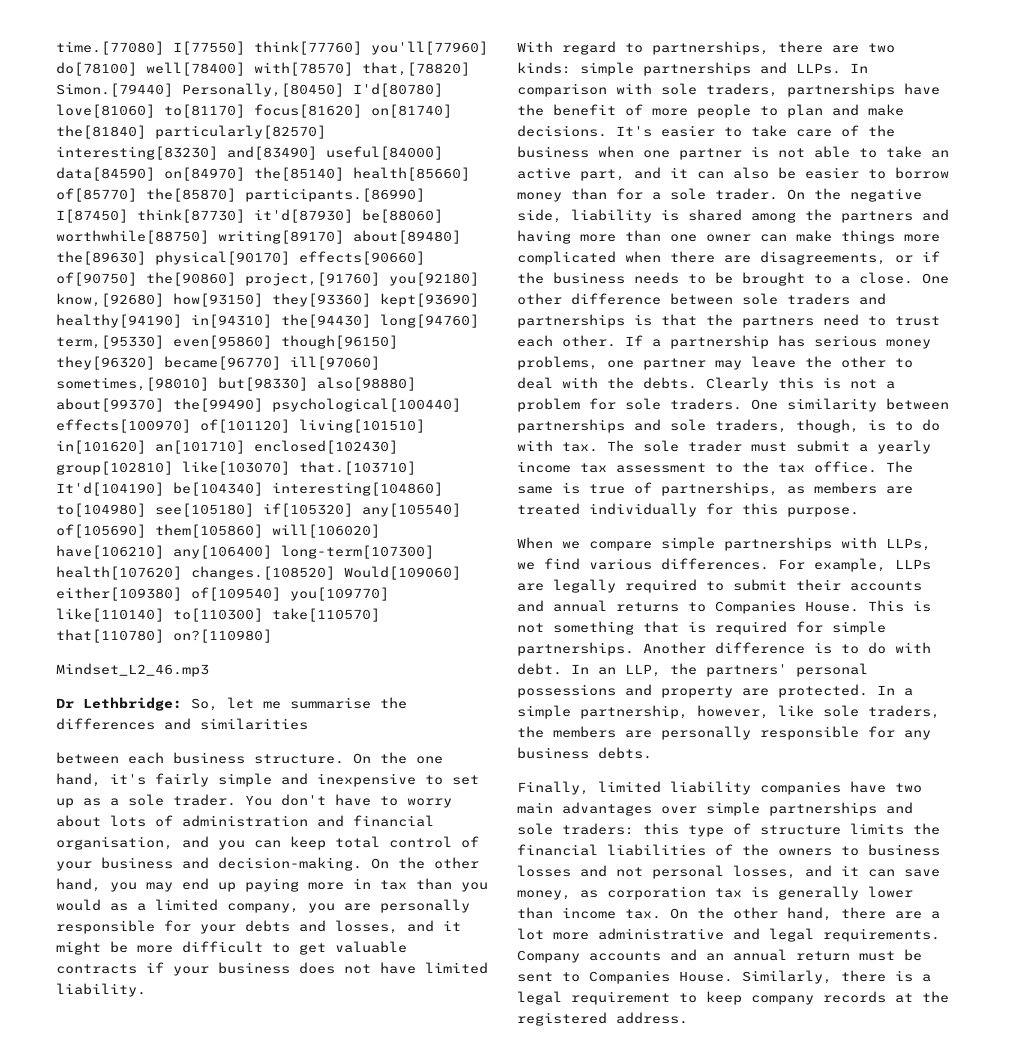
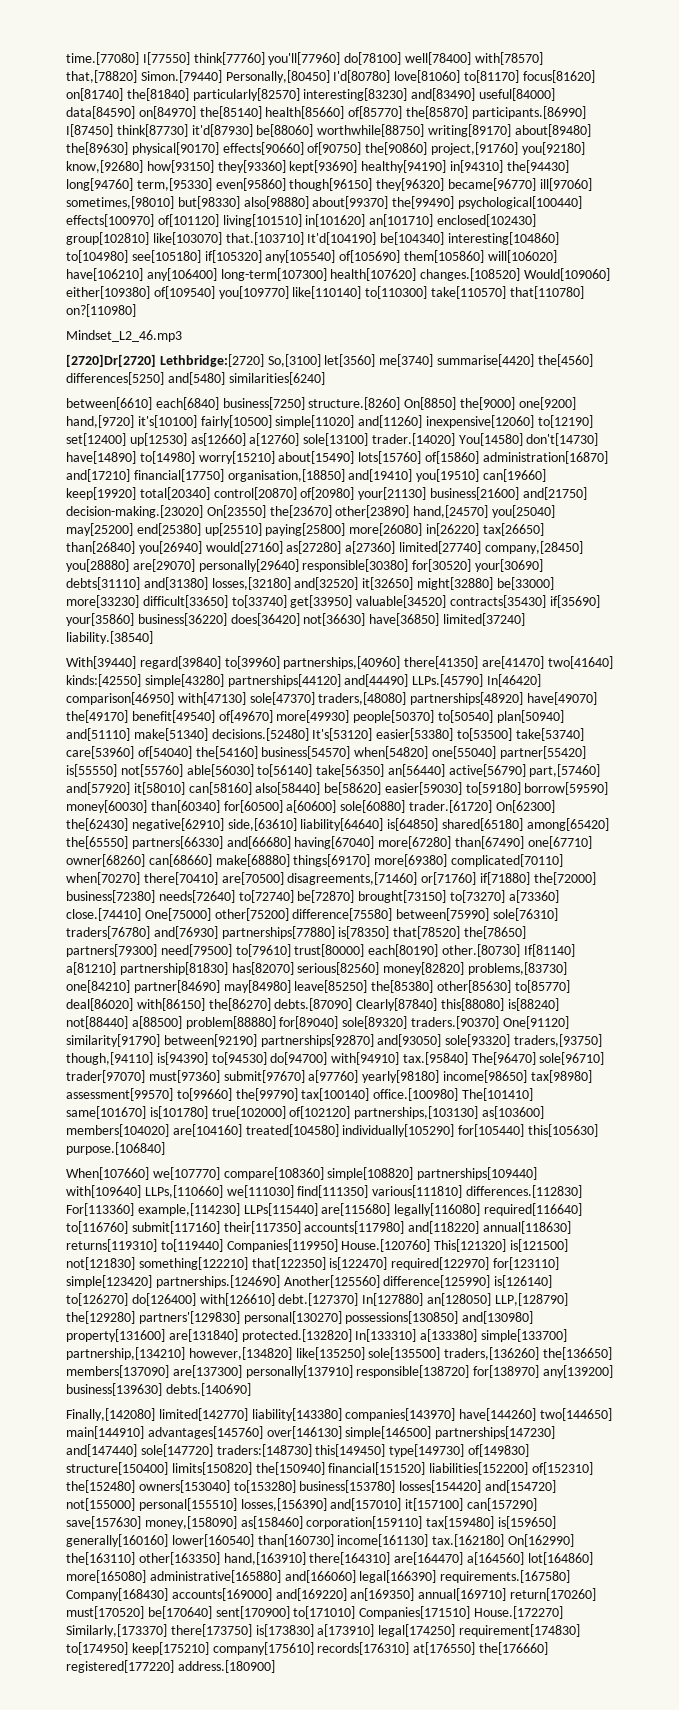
[56,697,407,711] [56,718,308,730] [56,752,443,764] [56,773,479,787] [56,794,452,808] [56,815,434,827] [56,836,479,850] [56,857,479,871] [56,878,488,892] [56,899,470,913] [56,920,461,934] [56,941,407,955] [56,962,488,976] [56,983,146,997] [517,41,895,55] [517,62,868,76] [517,83,940,97] [517,104,904,118] [517,125,895,137] [517,146,949,160] [517,167,949,181] [517,188,922,202] [517,209,949,223] [517,230,940,244] [517,251,940,265] [517,272,949,286] [517,293,886,305] [517,314,940,328] [517,335,931,349] [517,356,913,370] [517,377,895,391] [517,398,949,412] [517,419,940,433] [517,440,931,454] [517,461,913,473] [517,482,913,496] [517,503,859,517] [517,537,931,551] [517,558,931,572] [517,579,922,593] [517,600,931,614] [517,621,886,635] [517,642,931,656] [517,663,868,677] [517,684,913,698] [517,705,940,719] [517,726,931,740] [517,747,652,759] [517,781,922,795] [517,802,913,816] [517,823,940,837] [517,844,940,856] [517,865,940,879] [517,886,913,900] [517,907,940,921] [517,928,940,942] [517,949,922,963] [517,970,931,984] [517,991,949,1005] [517,1012,688,1026] Dr Lethbridge: So, let me summarise the differences and similarities // between each business structure. On the one hand, it's fairly simple and inexpensive to set up as a sole trader. You don't have to worry about lots of administration and financial organisation, and you can keep total control of your business and decision-making. On the other hand, you may end up paying more in tax than you would as a limited company, you are personally responsible for your debts and losses, and it might be more difficult to get valuable contracts if your business does not have limited liability. // With regard to partnerships, there are two kinds: simple partnerships and LLPs. In comparison with sole traders, partnerships have the benefit of more people to plan and make decisions. It's easier to take care of the business when one partner is not able to take an active part, and it can also be easier to borrow money than for a sole trader. On the negative side, liability is shared among the partners and having more than one owner can make things more complicated when there are disagreements, or if the business needs to be brought to a close. One other difference between sole traders and partnerships is that the partners need to trust each other. If a partnership has serious money problems, one partner may leave the other to deal with the debts. Clearly this is not a problem for sole traders. One similarity between partnerships and sole traders, though, is to do with tax. The sole trader must submit a yearly income tax assessment to the tax office. The same is true of partnerships, as members are treated individually for this purpose. // When we compare simple partnerships with LLPs, we find various differences. For example, LLPs are legally required to submit their accounts and annual returns to Companies House. This is not something that is required for simple partnerships. Another difference is to do with debt. In an LLP, the partners' personal possessions and property are protected. In a simple partnership, however, like sole traders, the members are personally responsible for any business debts. // Finally, limited liability companies have two main advantages over simple partnerships and sole traders: this type of structure limits the financial liabilities of the owners to business losses and not personal losses, and it can save money, as corporation tax is generally lower than income tax. On the other hand, there are a lot more administrative and legal requirements. Company accounts and an annual return must be sent to Companies House. Similarly, there is a legal requirement to keep company records at the registered address. -> [66,354,593,367] [66,372,325,385] [66,397,576,410] [66,415,593,428] [66,433,599,446] [66,451,608,464] [66,469,546,482] [66,487,587,500] [66,505,555,518] [66,523,544,536] [66,541,583,554] [66,559,543,572] [66,577,554,590] [66,595,600,608] [66,613,525,626] [66,631,153,644] [66,656,613,669] [66,674,541,687] [66,692,597,705] [66,710,564,723] [66,728,584,741] [66,746,586,759] [66,764,601,777] [66,782,609,795] [66,800,555,813] [66,818,609,831] [66,836,592,849] [66,854,563,867] [66,872,596,885] [66,890,559,903] [66,908,558,921] [66,926,526,939] [66,944,575,957] [66,962,567,975] [66,980,570,993] [66,998,559,1011] [66,1016,569,1029] [66,1034,602,1047] [66,1052,605,1065] [66,1070,592,1083] [66,1088,533,1101] [66,1106,544,1119] [66,1124,598,1137] [66,1142,165,1155] [66,1167,538,1180] [66,1185,582,1198] [66,1203,582,1216] [66,1221,571,1234] [66,1239,568,1252] [66,1257,559,1270] [66,1275,553,1288] [66,1293,568,1306] [66,1311,534,1324] [66,1329,567,1342] [66,1347,612,1360] [66,1365,613,1378] [66,1383,251,1396] [66,1408,612,1421] [66,1426,556,1439] [66,1444,529,1457] [66,1462,593,1475] [66,1480,556,1493] [66,1498,537,1511] [66,1516,556,1529] [66,1534,574,1547] [66,1552,593,1565] [66,1570,571,1583] [66,1588,596,1601] [66,1606,563,1619] [66,1624,580,1637] [66,1642,548,1655] [66,1660,275,1673] [2720]Dr[2720] Lethbridge:[2720] So,[3100] let[3560] me[3740] summarise[4420] the[4560] differences[5250] and[5480] similarities[6240] // between[6610] each[6840] business[7250] structure.[8260] On[8850] the[9000] one[9200] hand,[9720] it's[10100] fairly[10500] simple[11020] and[11260] inexpensive[12060] to[12190] set[12400] up[12530] as[12660] a[12760] sole[13100] trader.[14020] You[14580] don't[14730] have[14890] to[14980] worry[15210] about[15490] lots[15760] of[15860] administration[16870] and[17210] financial[17750] organisation,[18850] and[19410] you[19510] can[19660] keep[19920] total[20340] control[20870] of[20980] your[21130] business[21600] and[21750] decision-making.[23020] On[23550] the[23670] other[23890] hand,[24570] you[25040] may[25200] end[25380] up[25510] paying[25800] more[26080] in[26220] tax[26650] than[26840] you[26940] would[27160] as[27280] a[27360] limited[27740] company,[28450] you[28880] are[29070] personally[29640] responsible[30380] for[30520] your[30690] debts[31110] and[31380] losses,[32180] and[32520] it[32650] might[32880] be[33000] more[33230] difficult[33650] to[33740] get[33950] valuable[34520] contracts[35430] if[35690] your[35860] business[36220] does[36420] not[36630] have[36850] limited[37240] liability.[38540] // With[39440] regard[39840] to[39960] partnerships,[40960] there[41350] are[41470] two[41640] kinds:[42550] simple[43280] partnerships[44120] and[44490] LLPs.[45790] In[46420] comparison[46950] with[47130] sole[47370] traders,[48080] partnerships[48920] have[49070] the[49170] benefit[49540] of[49670] more[49930] people[50370] to[50540] plan[50940] and[51110] make[51340] decisions.[52480] It's[53120] easier[53380] to[53500] take[53740] care[53960] of[54040] the[54160] business[54570] when[54820] one[55040] partner[55420] is[55550] not[55760] able[56030] to[56140] take[56350] an[56440] active[56790] part,[57460] and[57920] it[58010] can[58160] also[58440] be[58620] easier[59030] to[59180] borrow[59590] money[60030] than[60340] for[60500] a[60600] sole[60880] trader.[61720] On[62300] the[62430] negative[62910] side,[63610] liability[64640] is[64850] shared[65180] among[65420] the[65550] partners[66330] and[66680] having[67040] more[67280] than[67490] one[67710] owner[68260] can[68660] make[68880] things[69170] more[69380] complicated[70110] when[70270] there[70410] are[70500] disagreements,[71460] or[71760] if[71880] the[72000] business[72380] needs[72640] to[72740] be[72870] brought[73150] to[73270] a[73360] close.[74410] One[75000] other[75200] difference[75580] between[75990] sole[76310] traders[76780] and[76930] partnerships[77880] is[78350] that[78520] the[78650] partners[79300] need[79500] to[79610] trust[80000] each[80190] other.[80730] If[81140] a[81210] partnership[81830] has[82070] serious[82560] money[82820] problems,[83730] one[84210] partner[84690] may[84980] leave[85250] the[85380] other[85630] to[85770] deal[86020] with[86150] the[86270] debts.[87090] Clearly[87840] this[88080] is[88240] not[88440] a[88500] problem[88880] for[89040] sole[89320] traders.[90370] One[91120] similarity[91790] between[92190] partnerships[92870] and[93050] sole[93320] traders,[93750] though,[94110] is[94390] to[94530] do[94700] with[94910] tax.[95840] The[96470] sole[96710] trader[97070] must[97360] submit[97670] a[97760] yearly[98180] income[98650] tax[98980] assessment[99570] to[99660] the[99790] tax[100140] office.[100980] The[101410] same[101670] is[101780] true[102000] of[102120] partnerships,[103130] as[103600] members[104020] are[104160] treated[104580] individually[105290] for[105440] this[105630] purpose.[106840] // When[107660] we[107770] compare[108360] simple[108820] partnerships[109440] with[109640] LLPs,[110660] we[111030] find[111350] various[111810] differences.[112830] For[113360] example,[114230] LLPs[115440] are[115680] legally[116080] required[116640] to[116760] submit[117160] their[117350] accounts[117980] and[118220] annual[118630] returns[119310] to[119440] Companies[119950] House.[120760] This[121320] is[121500] not[121830] something[122210] that[122350] is[122470] required[122970] for[123110] simple[123420] partnerships.[124690] Another[125560] difference[125990] is[126140] to[126270] do[126400] with[126610] debt.[127370] In[127880] an[128050] LLP,[128790] the[129280] partners'[129830] personal[130270] possessions[130850] and[130980] property[131600] are[131840] protected.[132820] In[133310] a[133380] simple[133700] partnership,[134210] however,[134820] like[135250] sole[135500] traders,[136260] the[136650] members[137090] are[137300] personally[137910] responsible[138720] for[138970] any[139200] business[139630] debts.[140690] // Finally,[142080] limited[142770] liability[143380] companies[143970] have[144260] two[144650] main[144910] advantages[145760] over[146130] simple[146500] partnerships[147230] and[147440] sole[147720] traders:[148730] this[149450] type[149730] of[149830] structure[150400] limits[150820] the[150940] financial[151520] liabilities[152200] of[152310] the[152480] owners[153040] to[153280] business[153780] losses[154420] and[154720] not[155000] personal[155510] losses,[156390] and[157010] it[157100] can[157290] save[157630] money,[158090] as[158460] corporation[159110] tax[159480] is[159650] generally[160160] lower[160540] than[160730] income[161130] tax.[162180] On[162990] the[163110] other[163350] hand,[163910] there[164310] are[164470] a[164560] lot[164860] more[165080] administrative[165880] and[166060] legal[166390] requirements.[167580] Company[168430] accounts[169000] and[169220] an[169350] annual[169710] return[170260] must[170520] be[170640] sent[170900] to[171010] Companies[171510] House.[172270] Similarly,[173370] there[173750] is[173830] a[173910] legal[174250] requirement[174830] to[174950] keep[175210] company[175610] records[176310] at[176550] the[176660] registered[177220] address.[180900]

